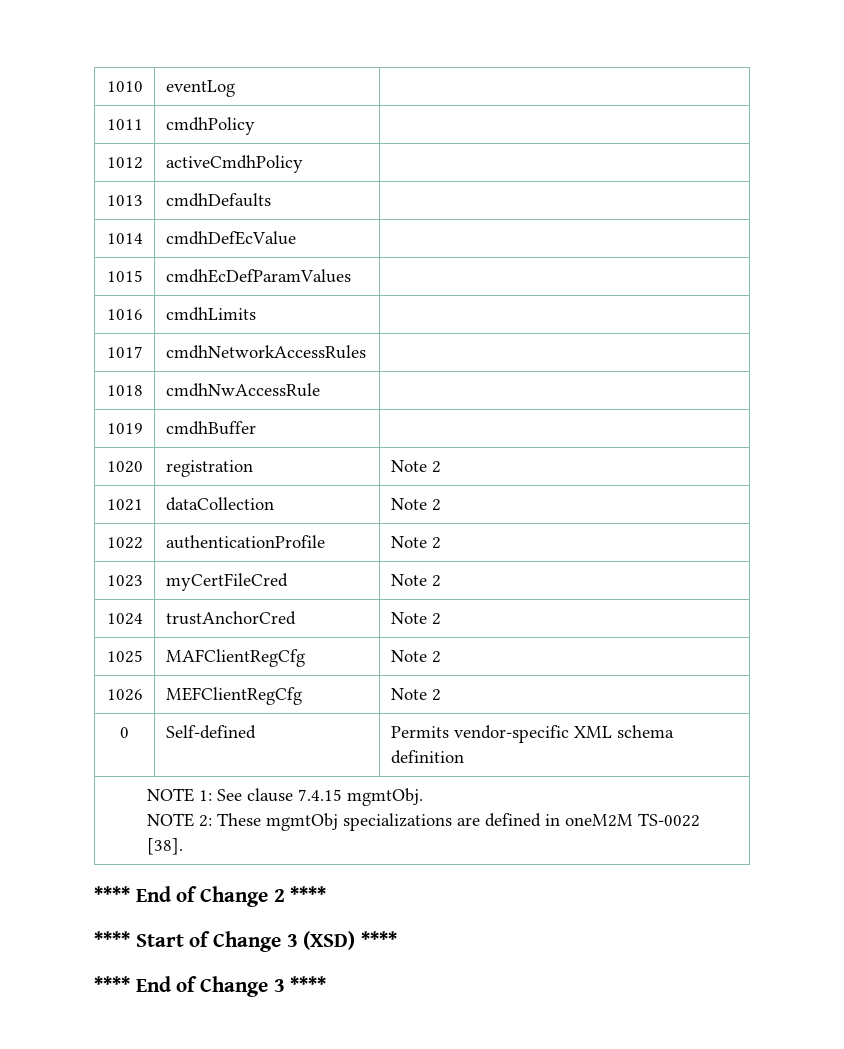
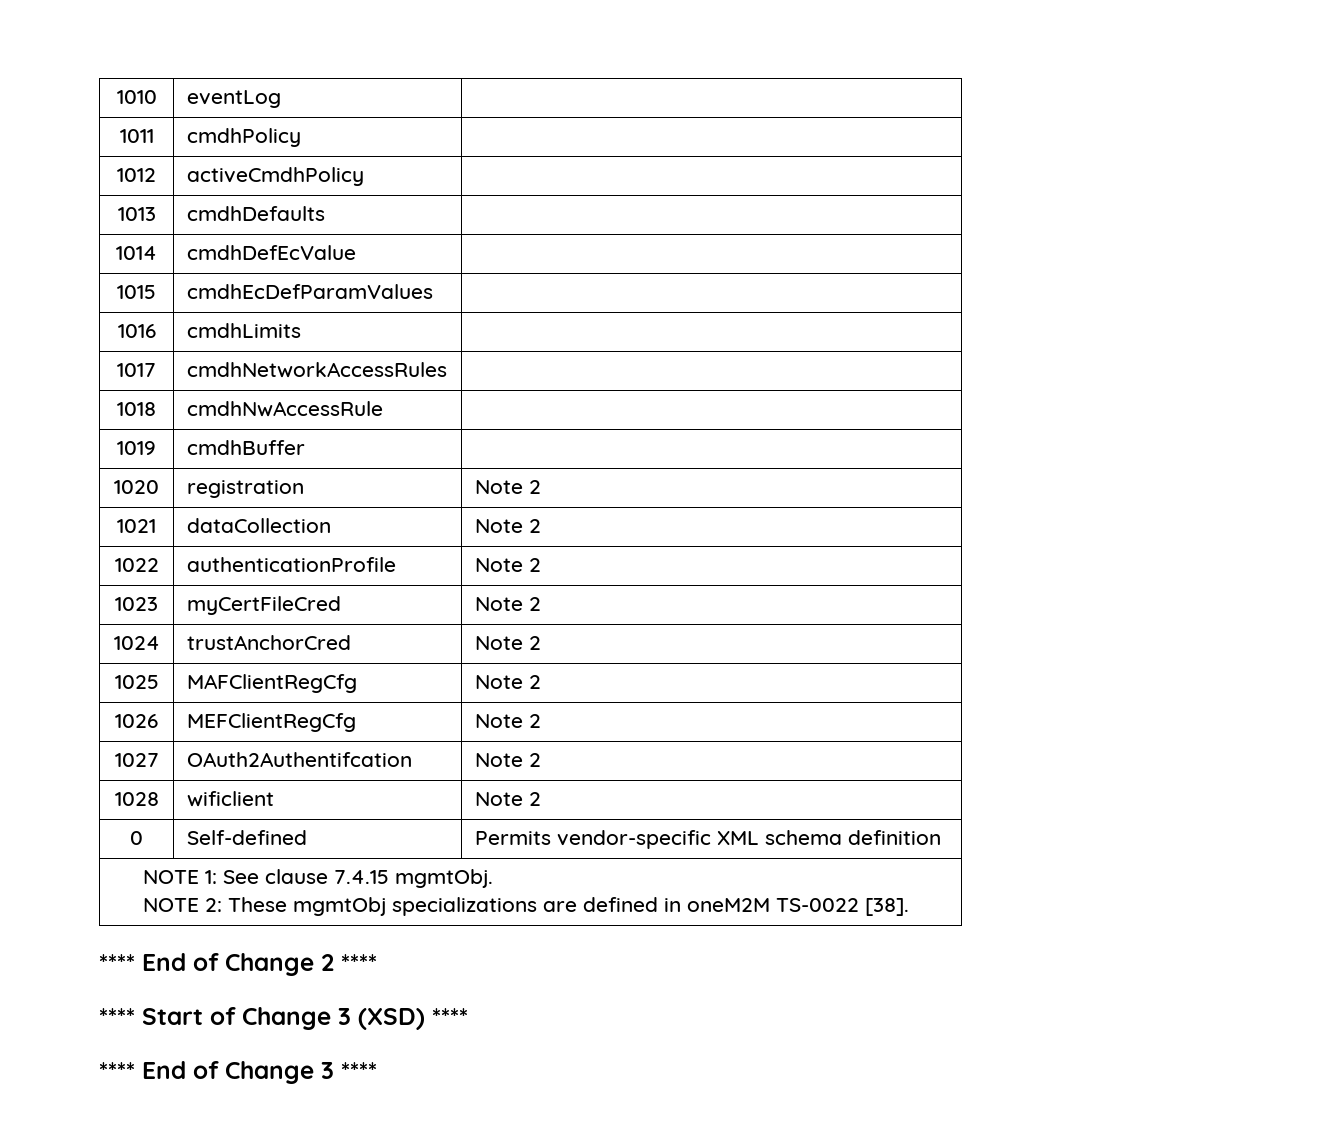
(441, 695) none -> [114,753,159,767] [186,752,412,767] [474,753,541,767] [114,792,159,806] [186,791,274,807] [474,792,541,806] // 1027 | OAuth2Authentifcation | Note 2 // 1028 | wificlient | Note 2

